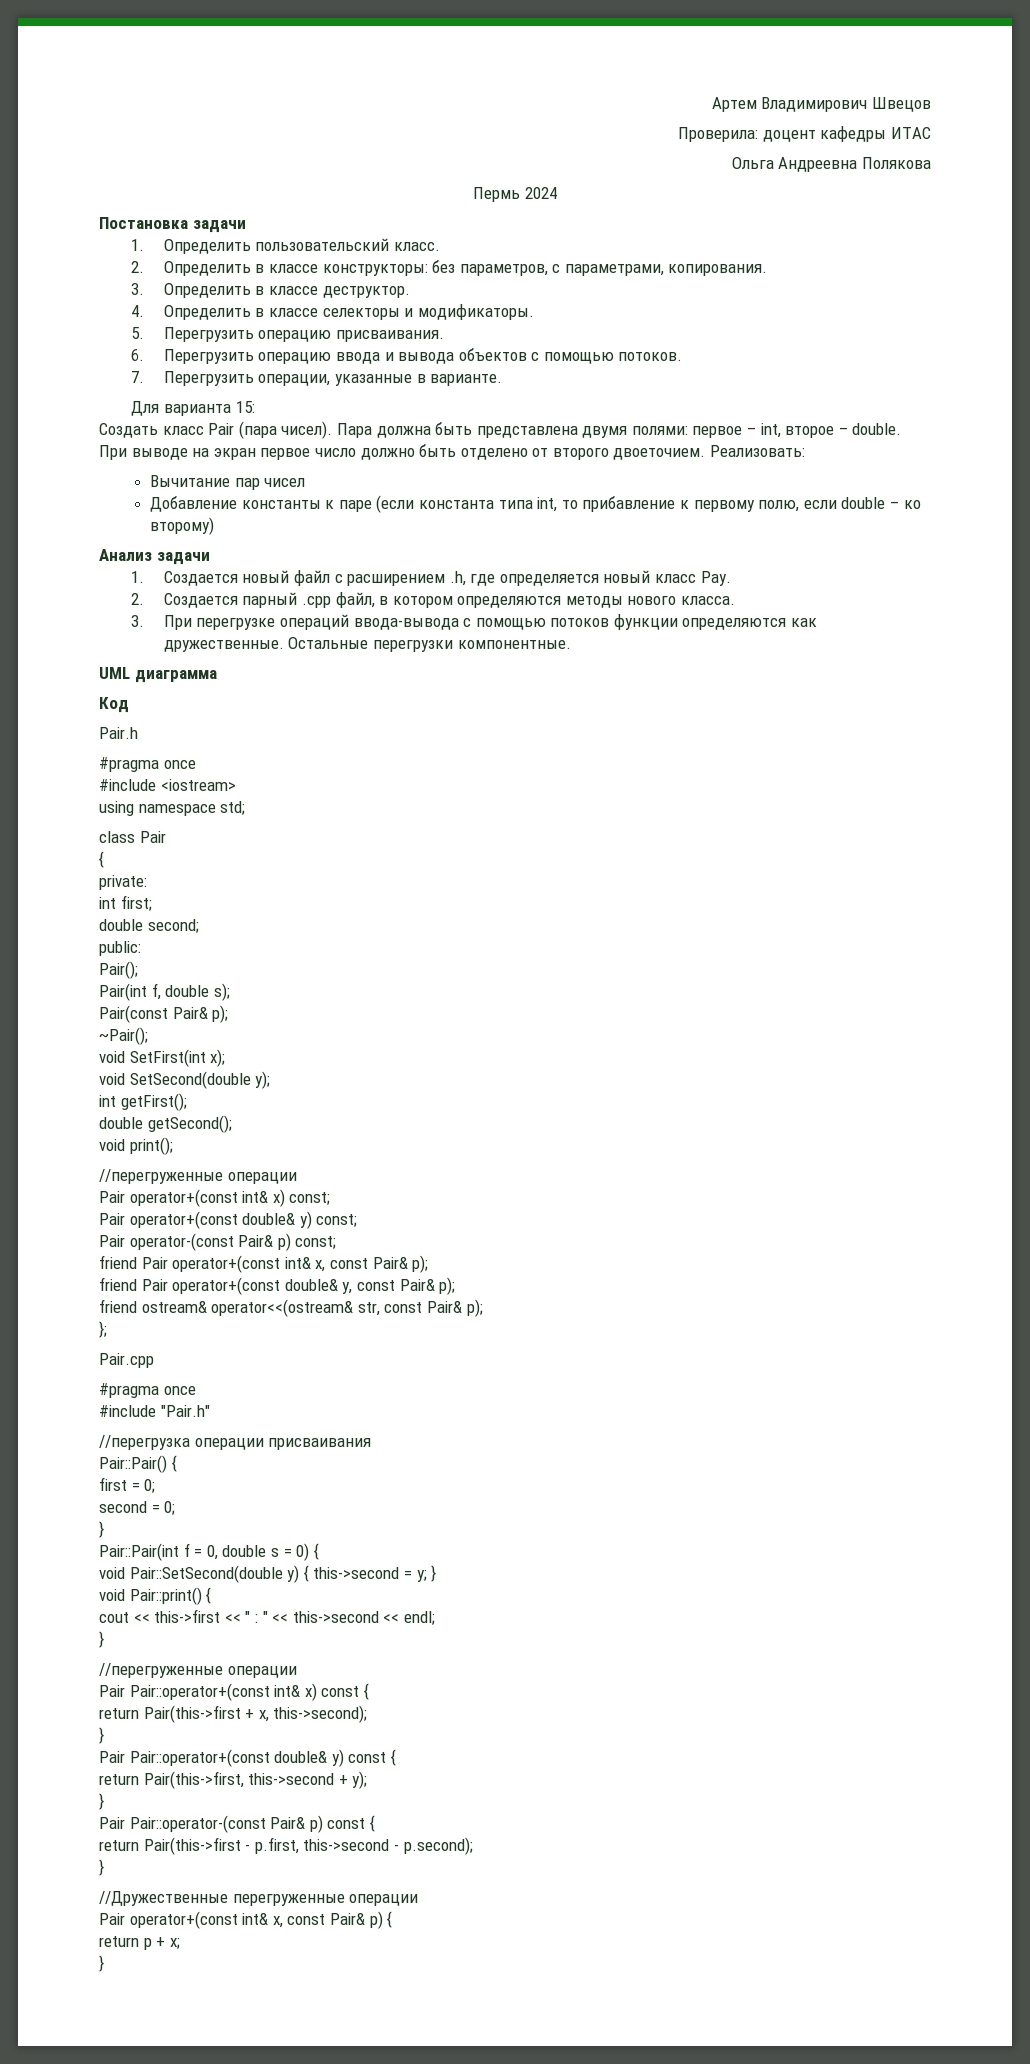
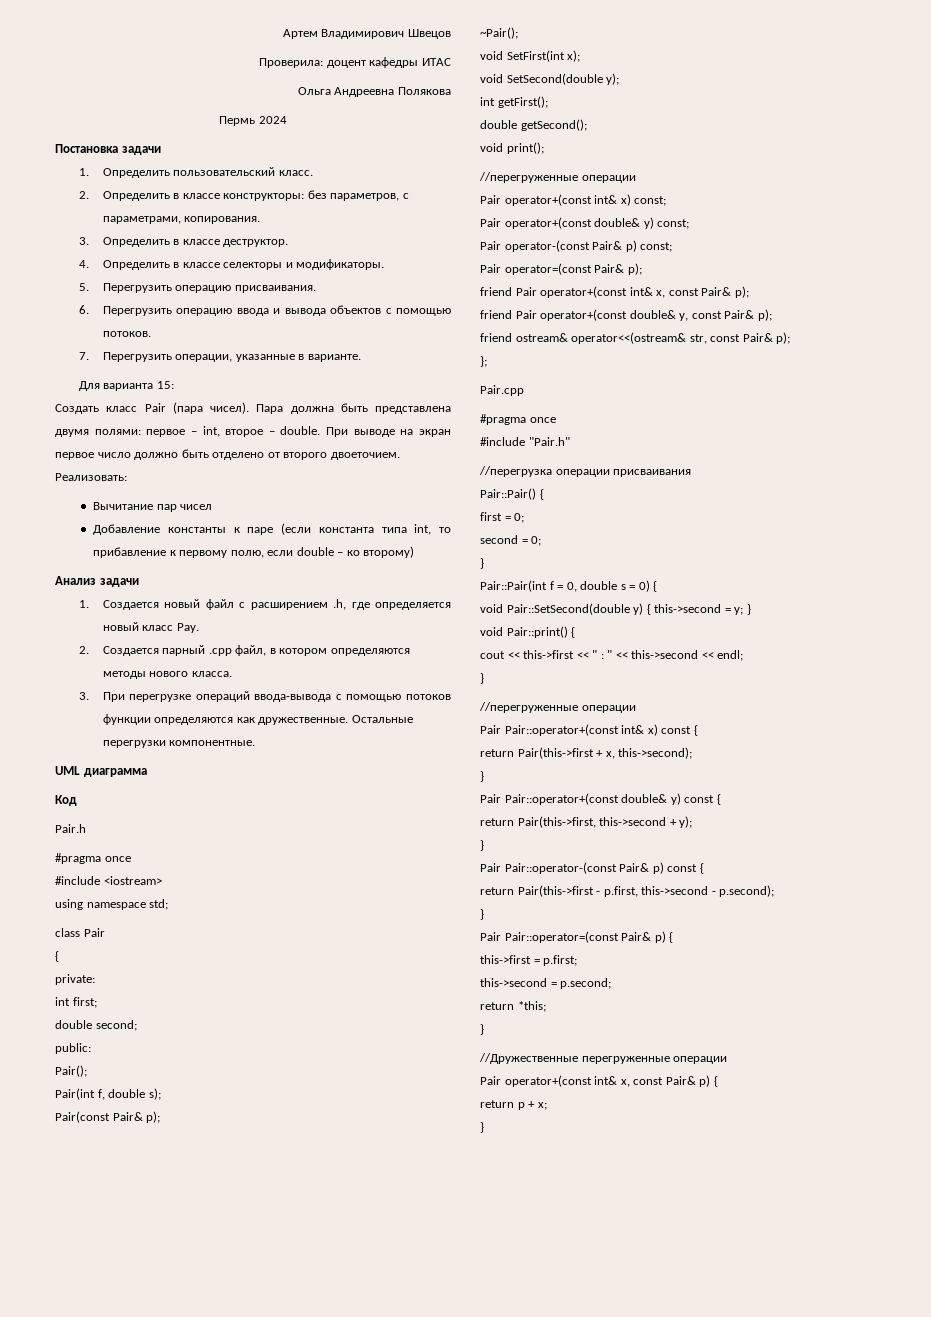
(337, 1242) none -> [480,263,642,275] // Pair operator=(const Pair& p);
(104, 1867) none -> [480,931,674,943] [480,955,578,966] [480,978,612,989] [480,1001,546,1012] [480,1024,484,1035] // Pair Pair::operator=(const Pair& p) { // this->first = p.first; // this->second = p.second; // return *this; // }

